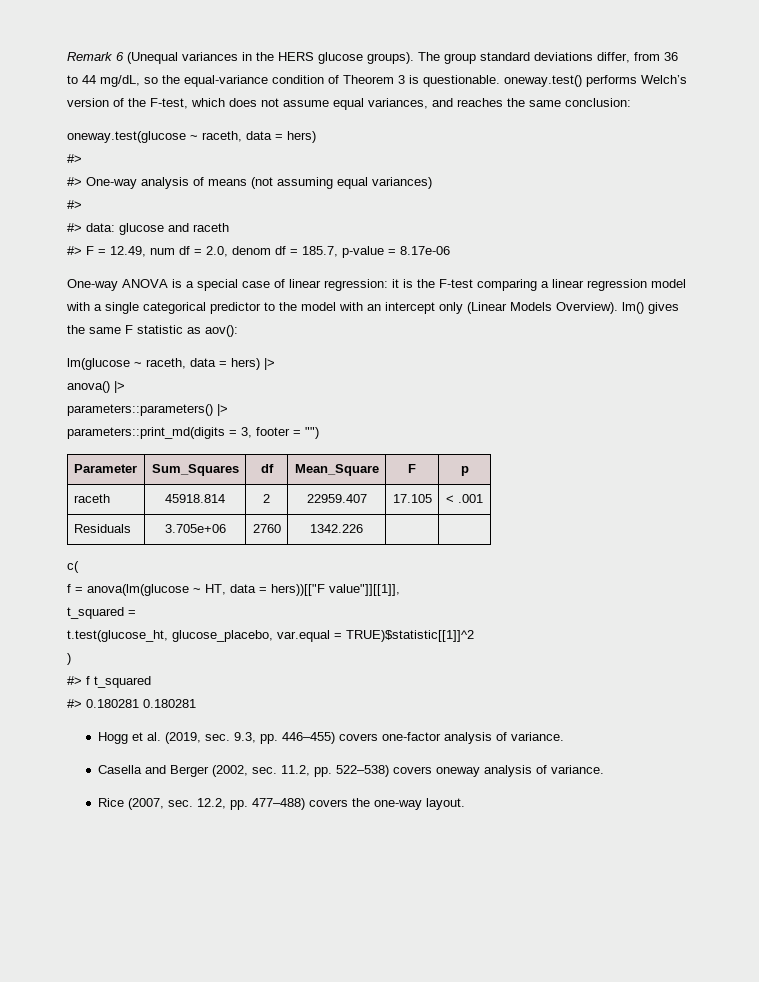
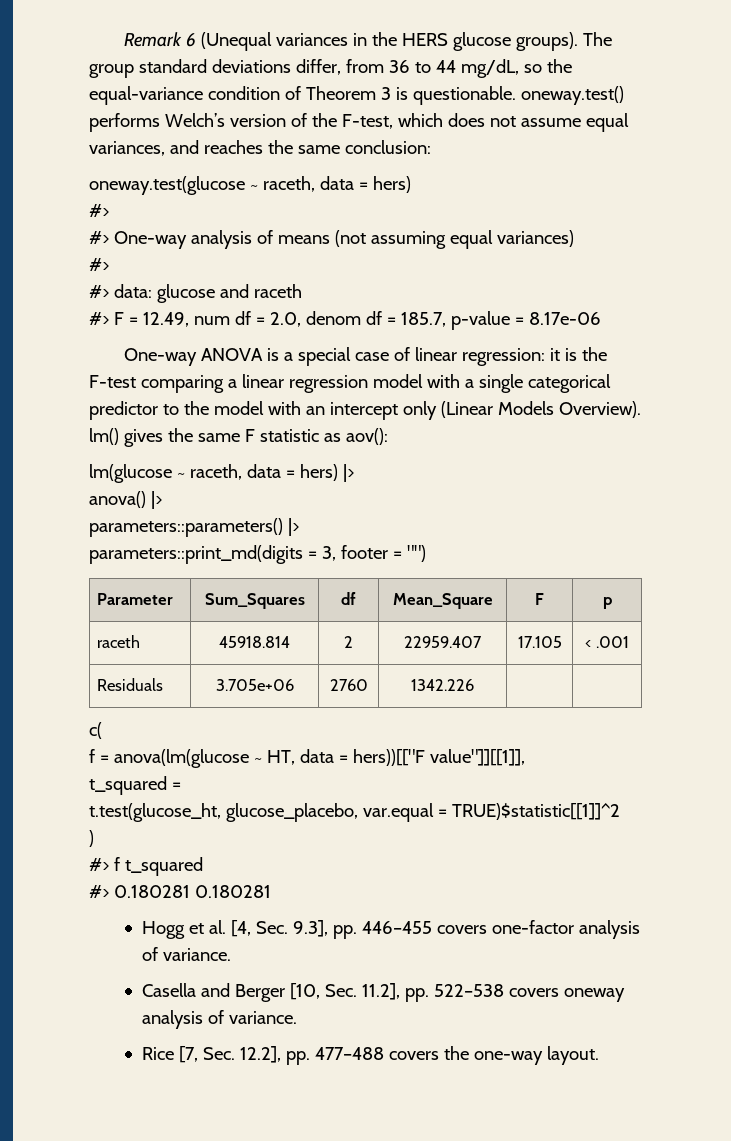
[164,732,335,744] (2019, sec. 9.3, pp. 446–455) -> [230,920,432,939] [4, Sec. 9.3], pp. 446–455
[211,765,389,777] (2002, sec. 11.2, pp. 522–538) -> [289,983,504,1002] [10, Sec. 11.2], pp. 522–538
[127,798,305,810] (2007, sec. 12.2, pp. 477–488) -> [178,1046,384,1065] [7, Sec. 12.2], pp. 477–488

